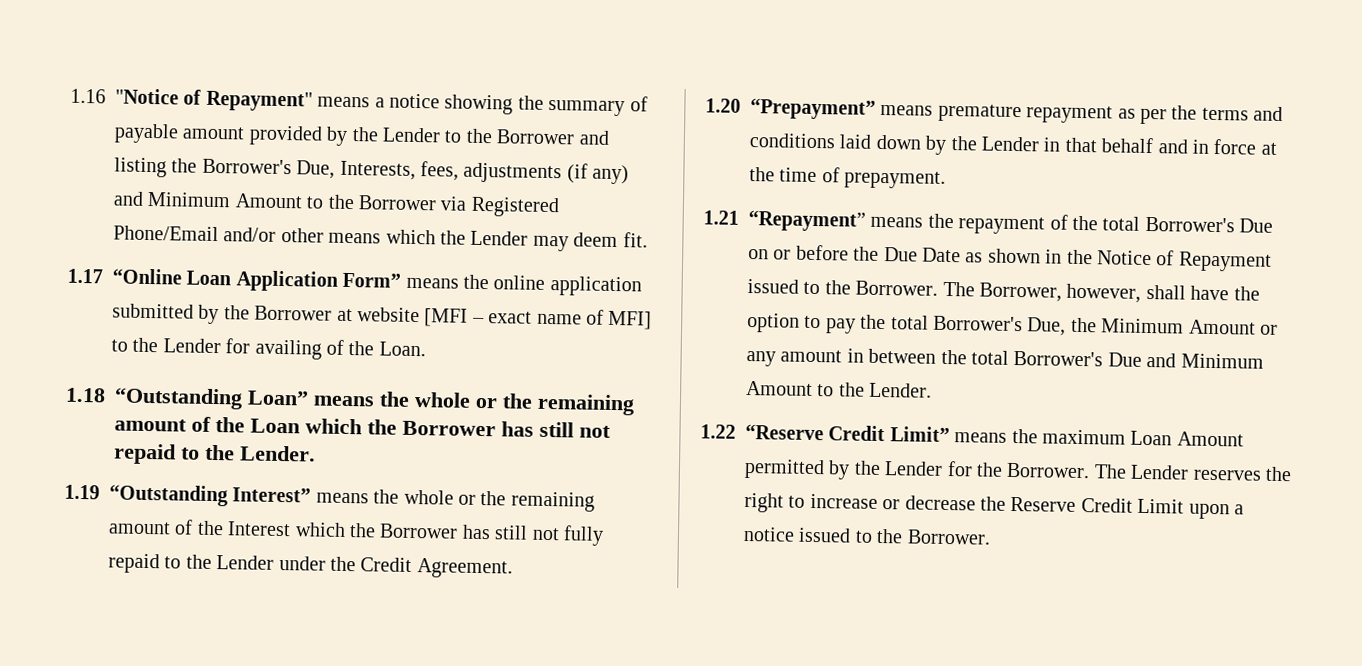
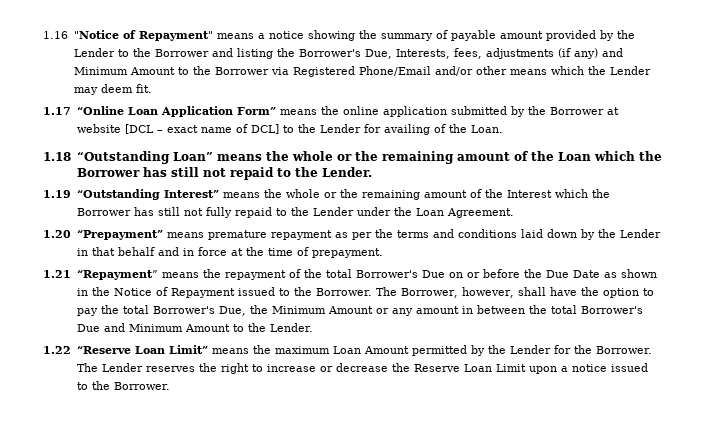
[424,308,469,327] [MFI -> [124,124,154,134] [DCL
[608,310,653,330] MFI] -> [250,124,279,134] DCL]
[360,557,413,572] Credit -> [415,208,444,216] Loan
[828,425,886,442] Credit -> [134,346,165,354] Loan
[1080,498,1133,513] Credit -> [463,364,492,372] Loan

